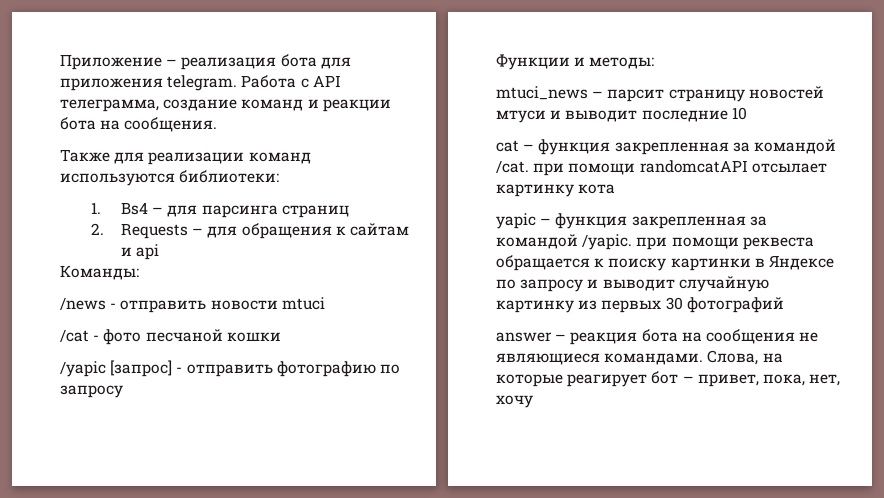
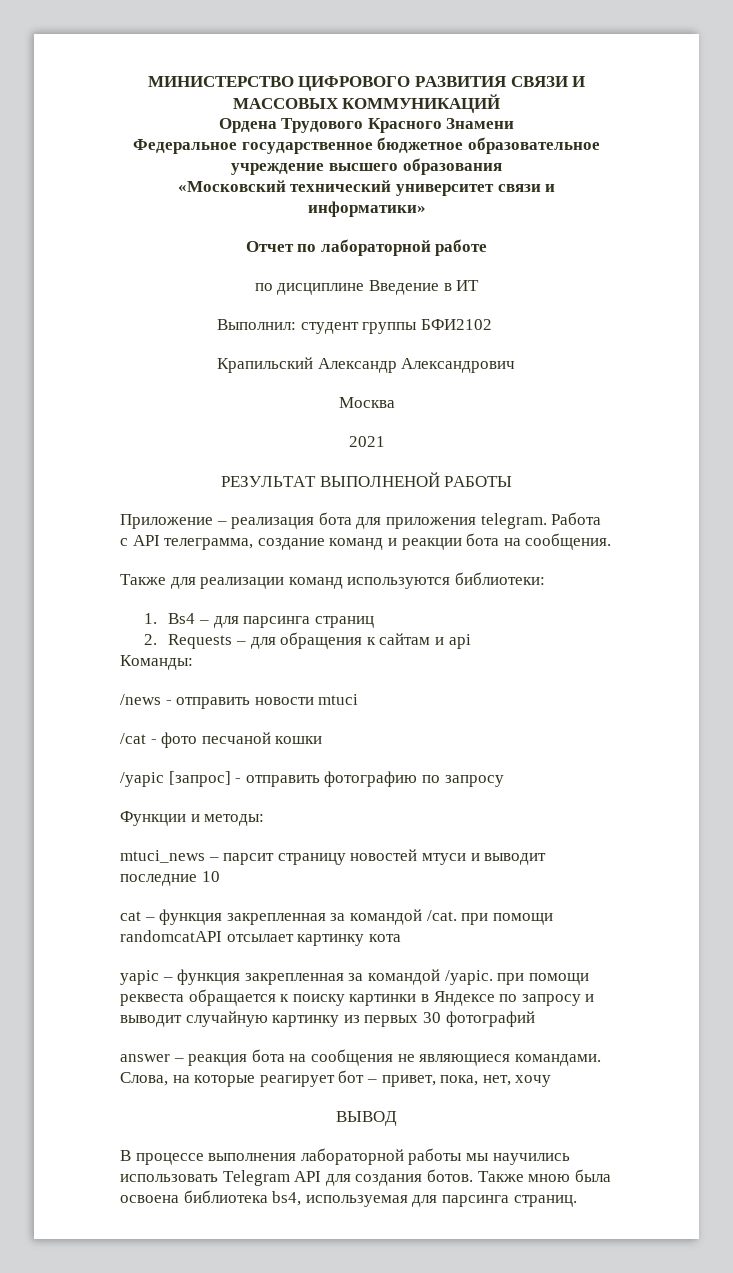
(60, 62) none -> [147,76,586,91] [232,94,501,113] [218,118,515,133] [133,137,600,154] [231,158,502,175] [177,180,556,196] [307,201,426,217] [245,239,488,256] [254,280,480,295] [216,319,492,334] [216,357,516,373] [338,397,395,408] [348,436,385,447] [220,472,513,487] МИНИСТЕРСТВО ЦИФРОВОГО РАЗВИТИЯ СВЯЗИ И МАССОВЫХ КОММУНИКАЦИЙ // Ордена Трудового Красного Знамени // Федеральное государственное бюджетное образовательное учреждение высшего образования // «Московский технический университет связи и информатики» // Отчет по лабораторной работе // по дисциплине Введение в ИТ // Выполнил: студент группы БФИ2102 // Крапильский Александр Александрович // Москва // 2021 // РЕЗУЛЬТАТ ВЫПОЛНЕНОЙ РАБОТЫ //
(533, 401) none -> [336,1111,397,1126] [120,1148,570,1165] [120,1169,611,1186] [120,1190,577,1207] // ВЫВОД // В процессе выполнения лабораторной работы мы научились использовать Telegram API для создания ботов. Также мною была освоена библиотека bs4, используемая для парсинга страниц.

